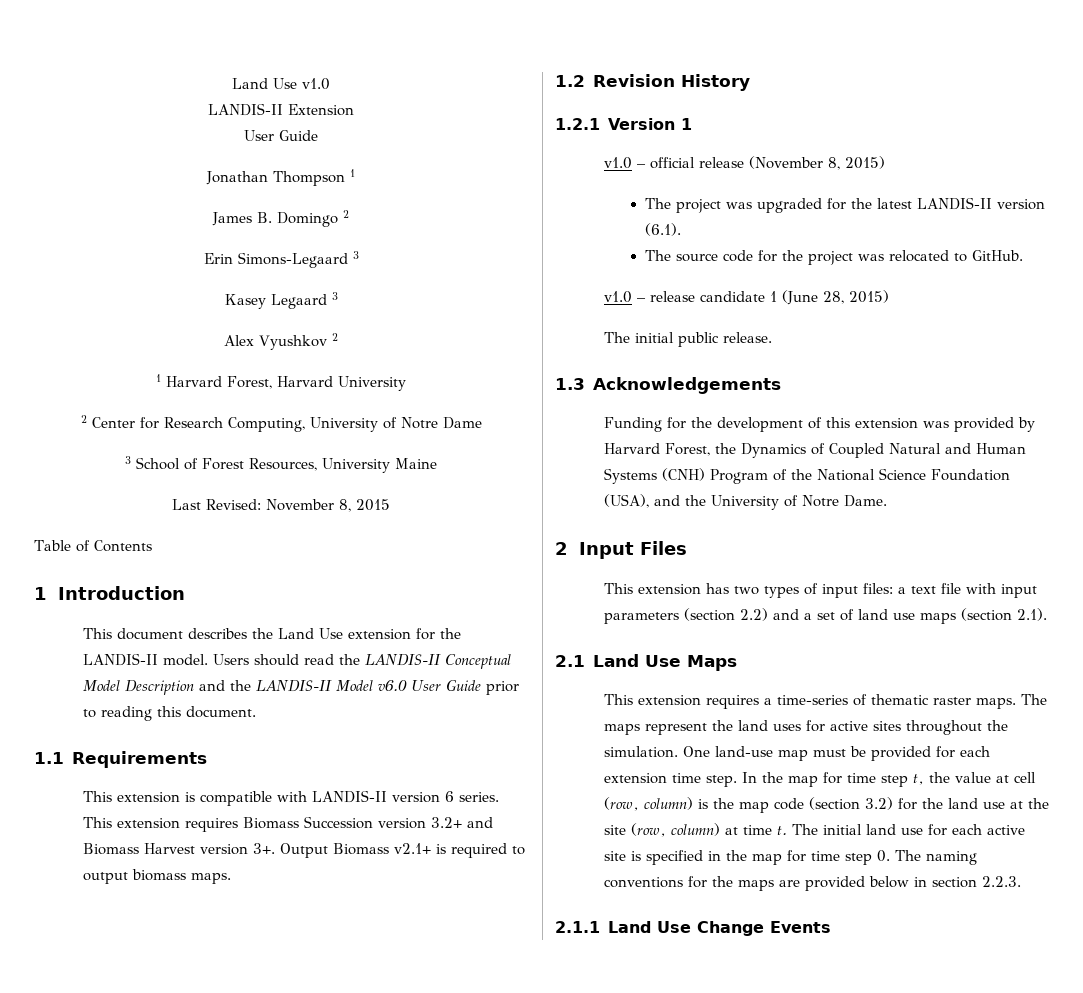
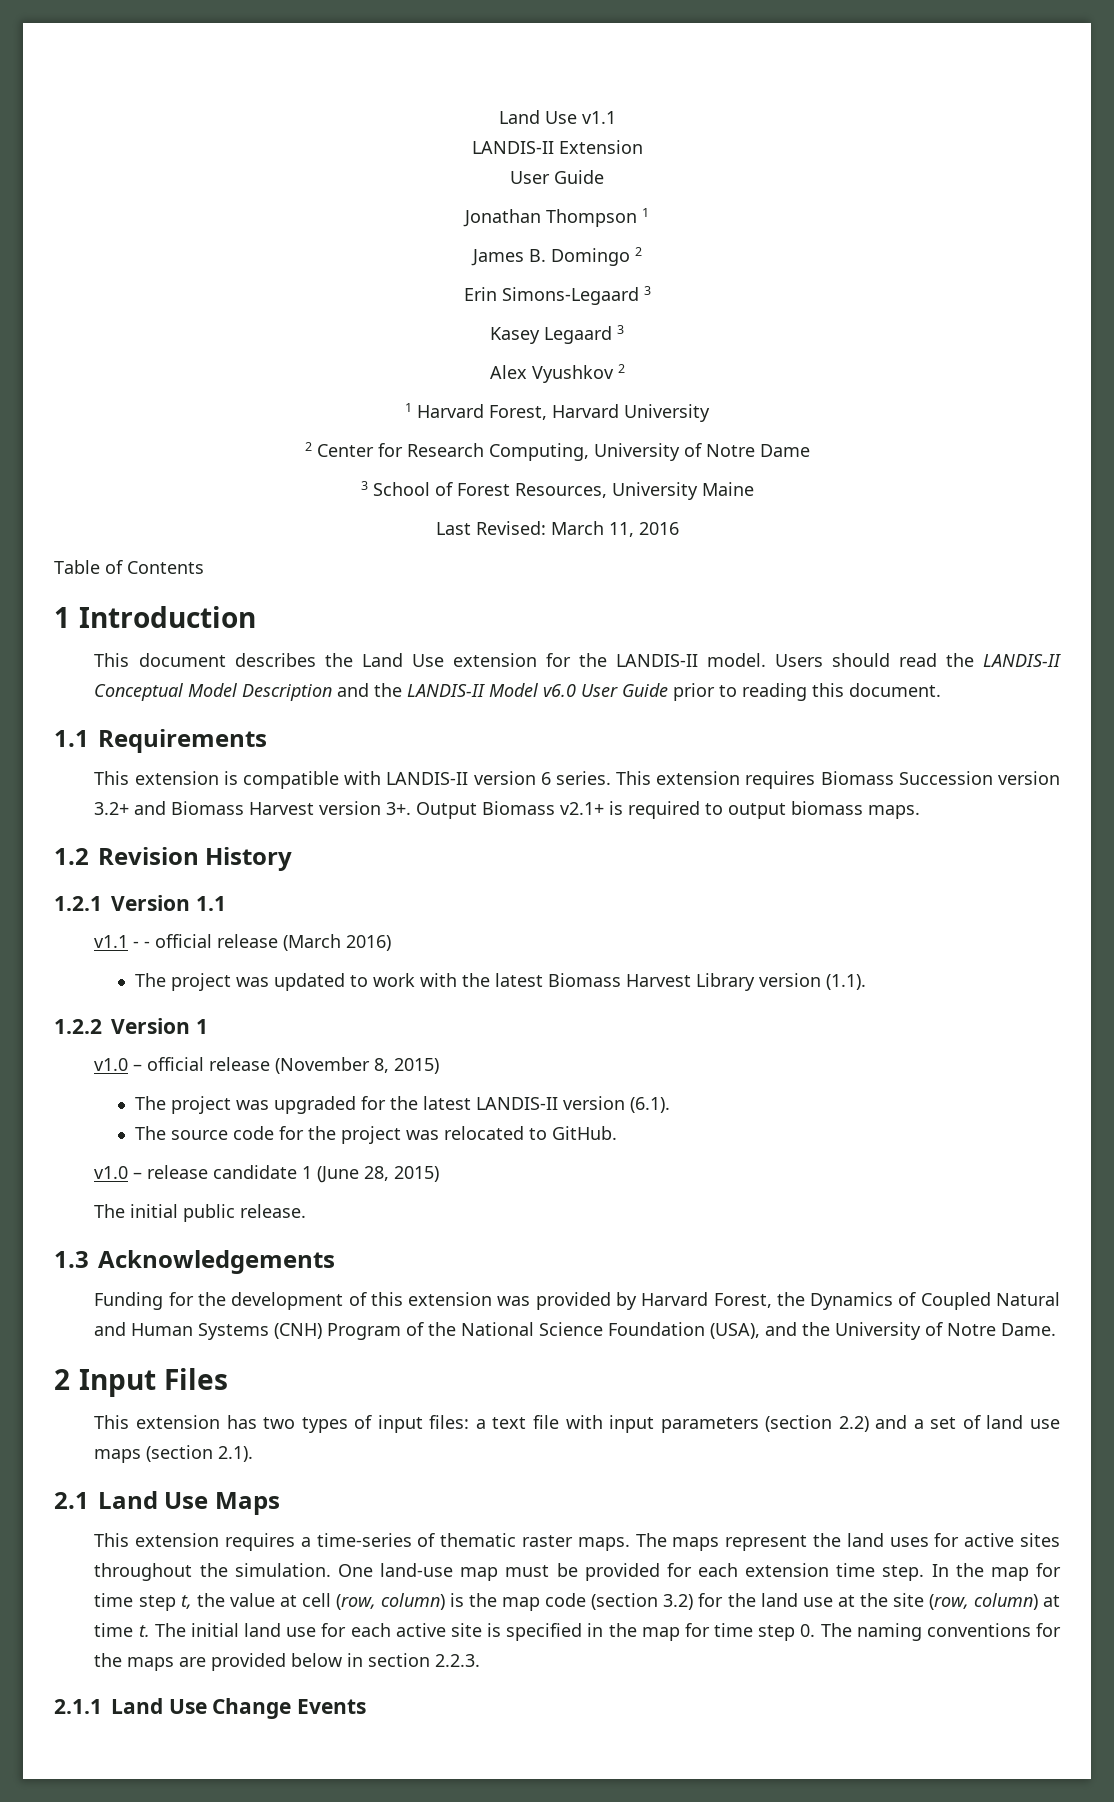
[232,78,330,90] Land Use v1.0 -> [498,110,616,124] Land Use v1.1
[266,499,390,512] November 8, 2015 -> [550,521,679,537] March 11, 2016
(676, 124) none -> [195,896,226,911] [94,934,392,951] [134,973,866,991] [54,1018,190,1034] 1.1 // v1.1 - - official release (March 2016) // The project was updated to work with the latest Biomass Harvest Library version (1.1). // 1.2.2 Version

